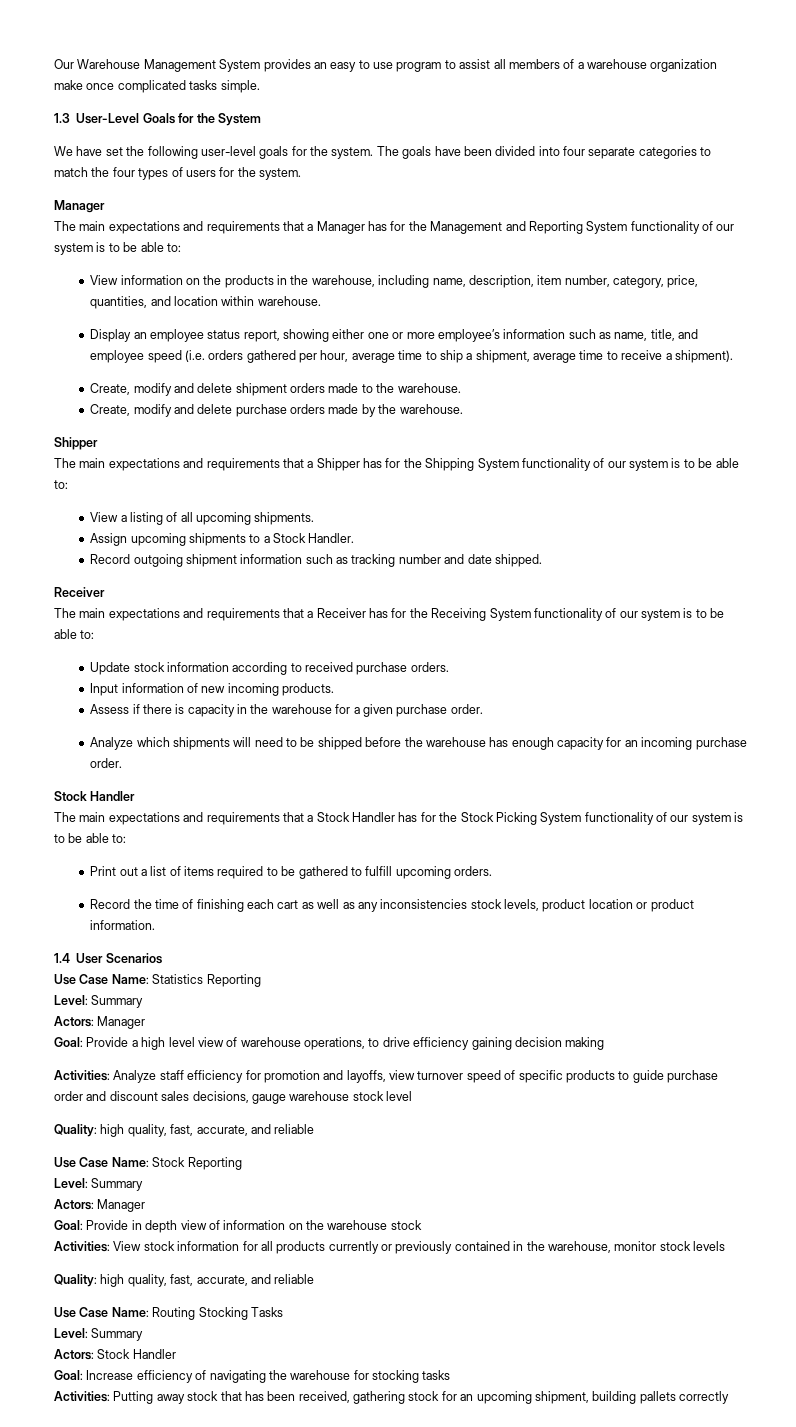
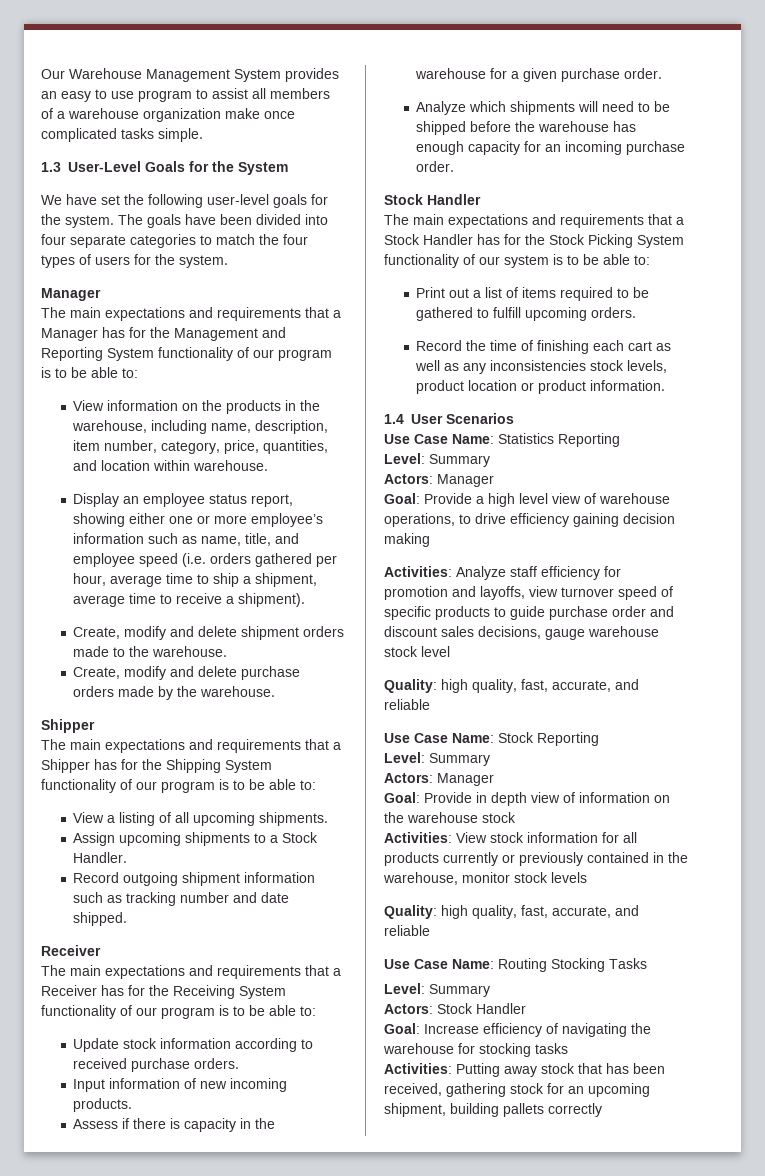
[54,243,93,255] system -> [278,349,332,361] program
[629,459,668,471] system -> [161,781,215,793] program
[641,609,680,621] system -> [161,1007,215,1019] program

